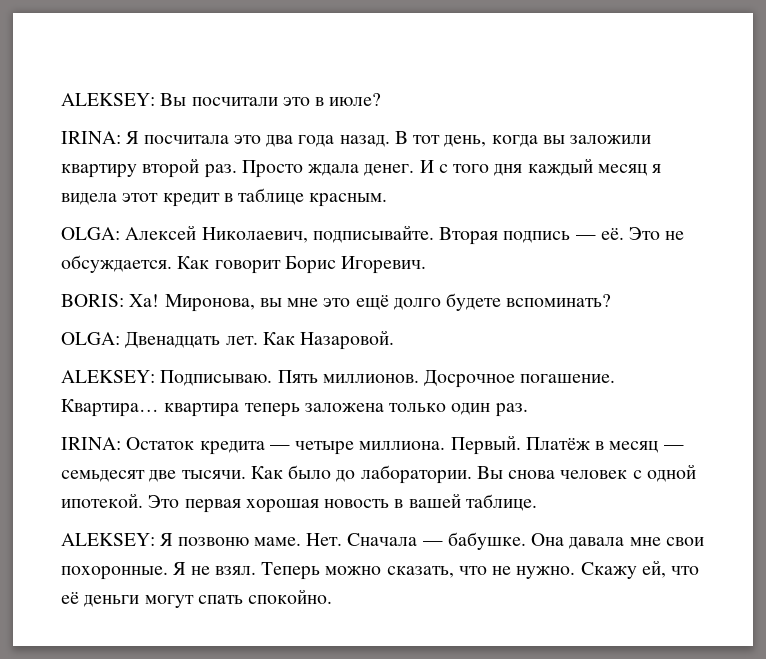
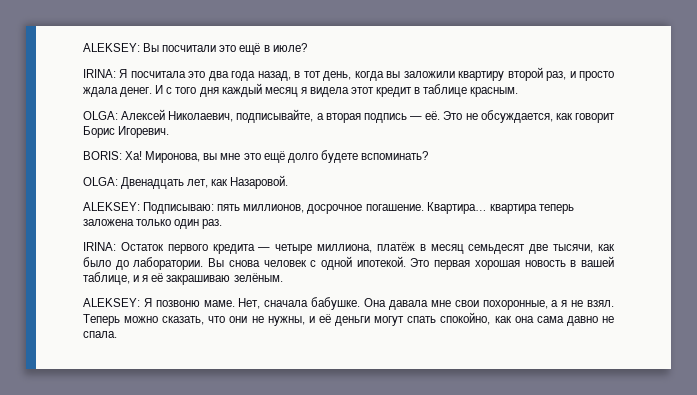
(310, 101) none -> [239,43,261,55] ещё
[339,131,408,147] назад. В -> [257,71,301,81] назад, в
[203,160,303,178] раз. Просто -> [546,71,614,81] раз, и просто
[312,225,499,245] подписывайте. Вторая -> [236,109,361,123] подписывайте, а вторая
[61,255,210,273] обсуждается. Как -> [480,110,573,123] обсуждается, как
[225,332,295,345] лет. Как -> [187,179,229,188] лет, как
[160,370,516,388] Подписываю. Пять миллионов. Досрочное -> [143,202,363,214] Подписываю: пять миллионов, досрочное
(195, 443) none -> [167,244,208,254] первого
[359,435,590,455] миллиона. Первый. Платёж -> [317,242,415,253] миллиона, платёж
[663,445,684,450] — -> (464, 249) none
[181,466,283,479] тысячи. Как -> [553,244,616,253] тысячи, как
[465,494,537,511] таблице. -> [83,272,283,285] таблице, и я её закрашиваю зелёным.
[306,533,443,546] Нет. Сначала — -> [238,298,309,309] Нет, сначала
[61,562,187,580] похоронные. Я -> [482,300,568,310] похоронные, а я
[492,560,700,579] [61,589,333,608] не нужно. Скажу ей, что её деньги могут спать спокойно. -> [229,312,615,326] [83,331,117,338] они не нужны, и её деньги могут спать спокойно, как она сама давно не спала.

